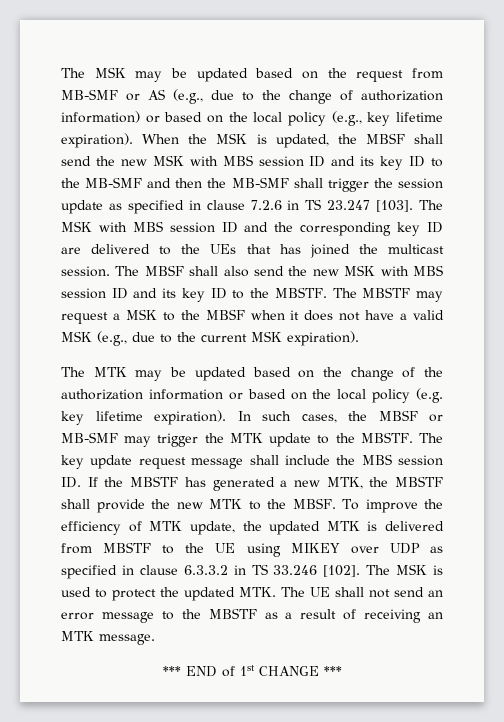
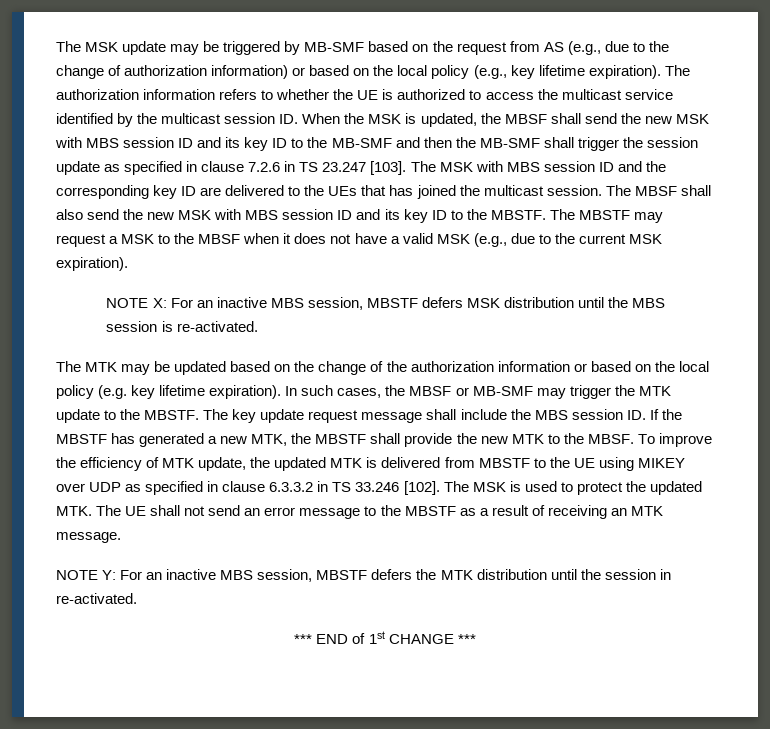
[61,67,248,82] The MSK may be updated -> [56,41,365,55] The MSK update may be triggered by MB-SMF
[61,89,140,101] MB-SMF or -> (540, 46) none
(133, 140) none -> [664,65,690,76] [56,89,673,100] [56,113,299,127] The authorization information refers to whether the UE is authorized to access the multicast service identified by the multicast session ID.
(359, 338) none -> [106,297,666,310] [106,321,258,332] // NOTE X: For an inactive MBS session, MBSTF defers MSK distribution until the MBS session is re-activated.
(155, 639) none -> [56,569,671,582] [56,593,137,604] // NOTE Y: For an inactive MBS session, MBSTF defers the MTK distribution until the session in re-activated.

